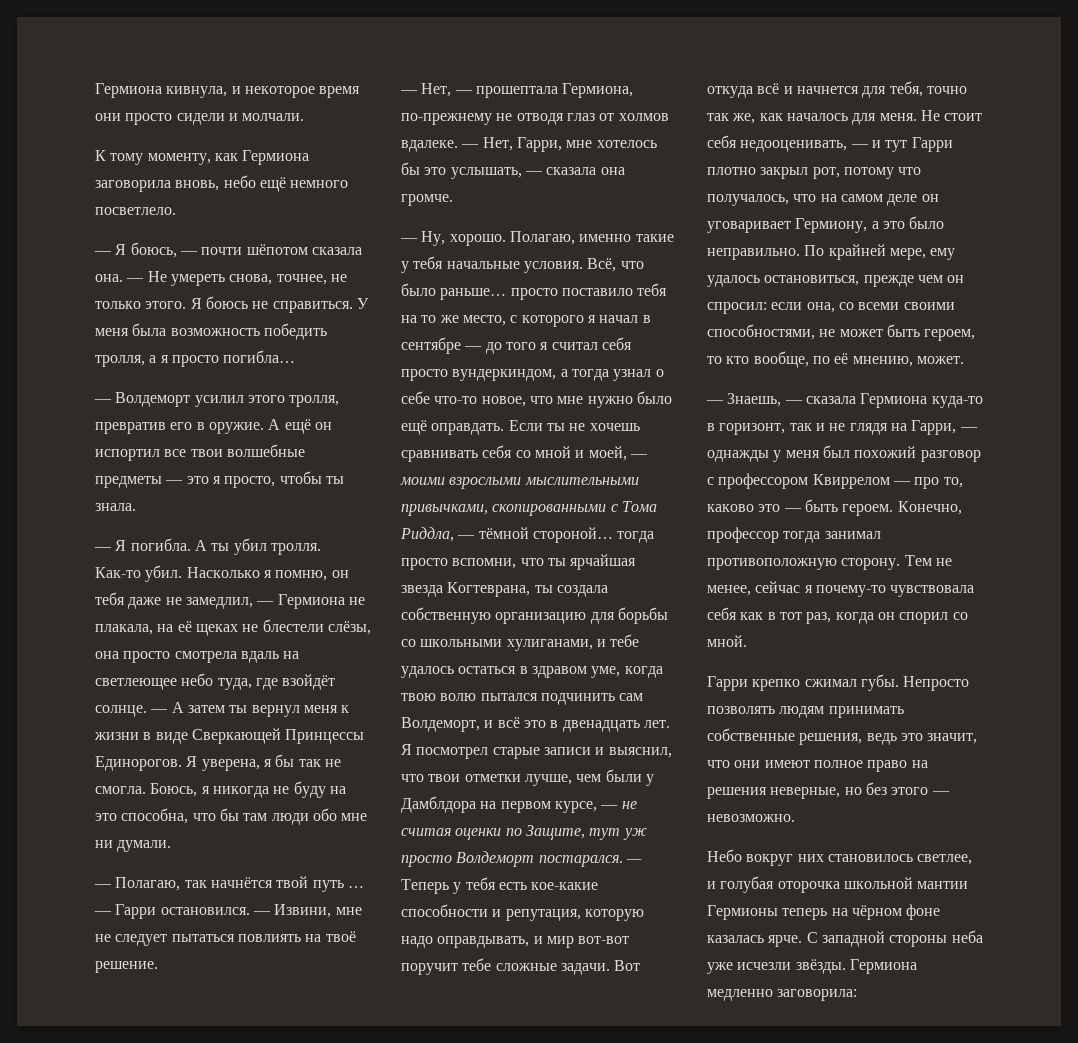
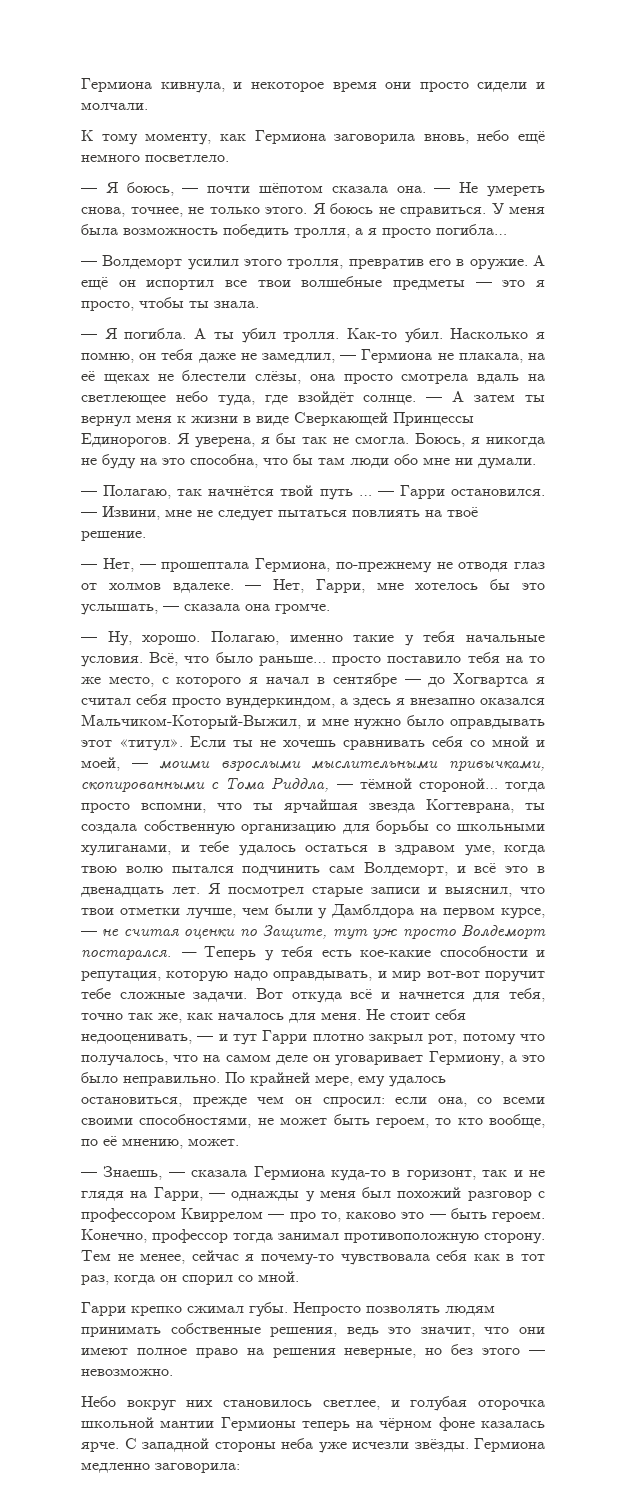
[505,342,536,350] того -> [453,673,529,687] Хогвартса
[571,369,664,381] [401,391,672,408] [401,420,505,435] тогда узнал о себе что-то новое, что мне нужно было ещё оправдать. -> [353,698,545,708] [81,714,545,730] [81,739,183,751] здесь я внезапно оказался Мальчиком-Который-Выжил, и мне нужно было оправдывать этот «титул».

